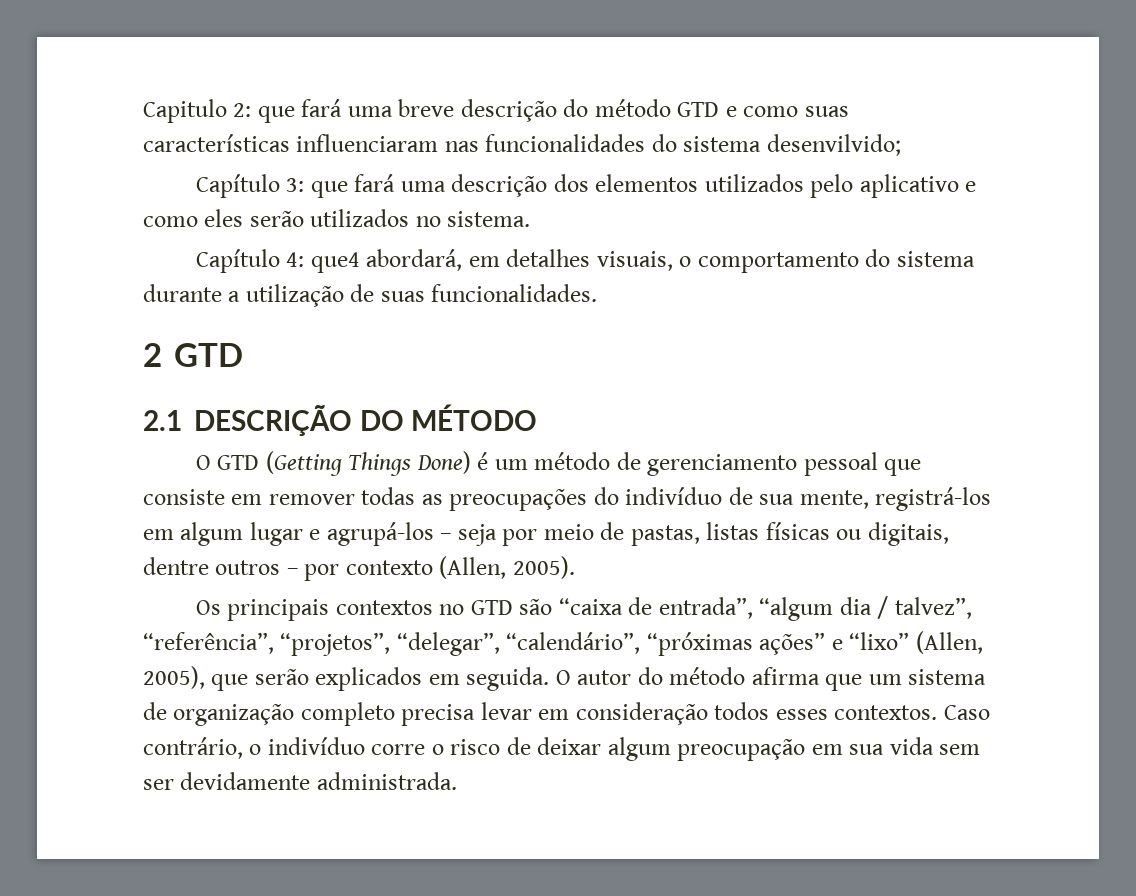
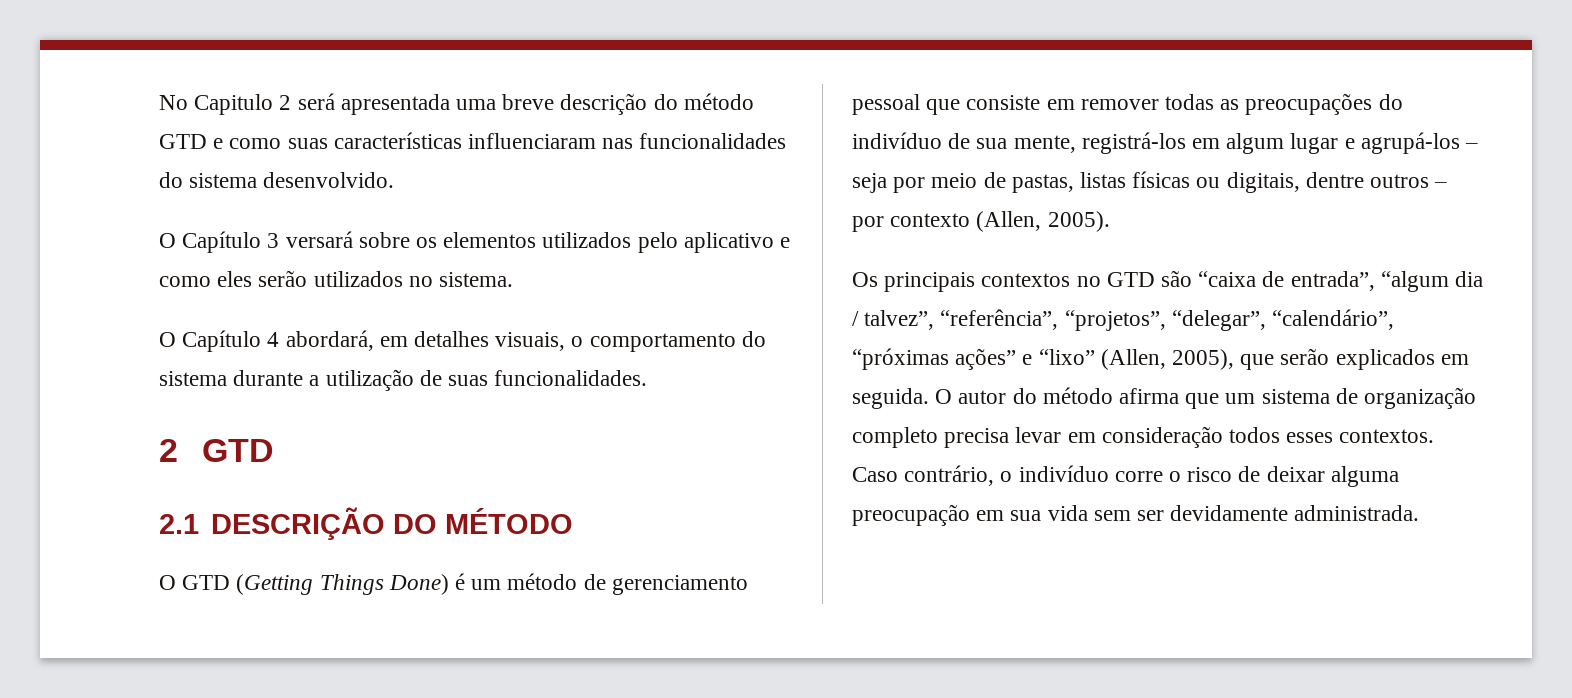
[143,99,343,123] Capitulo 2: que fará -> [159,93,450,115] No Capitulo 2 será apresentada
[766,134,901,156] [195,174,589,198] desenvilvido; // Capítulo 3: que fará uma descrição dos -> [263,172,395,188] [159,231,438,253] desenvolvido. // O Capítulo 3 versará sobre os
[195,249,360,273] Capítulo 4: que4 -> [159,330,280,352] O Capítulo 4
[607,737,671,761] algum -> [1330,466,1399,487] alguma

